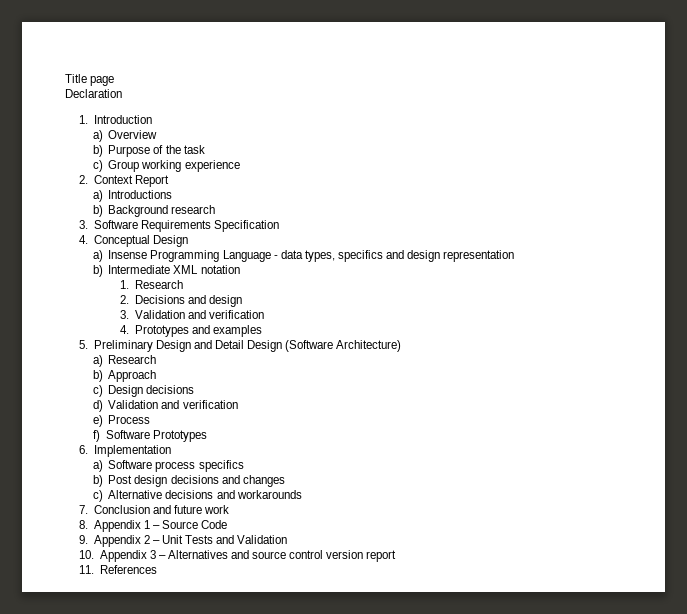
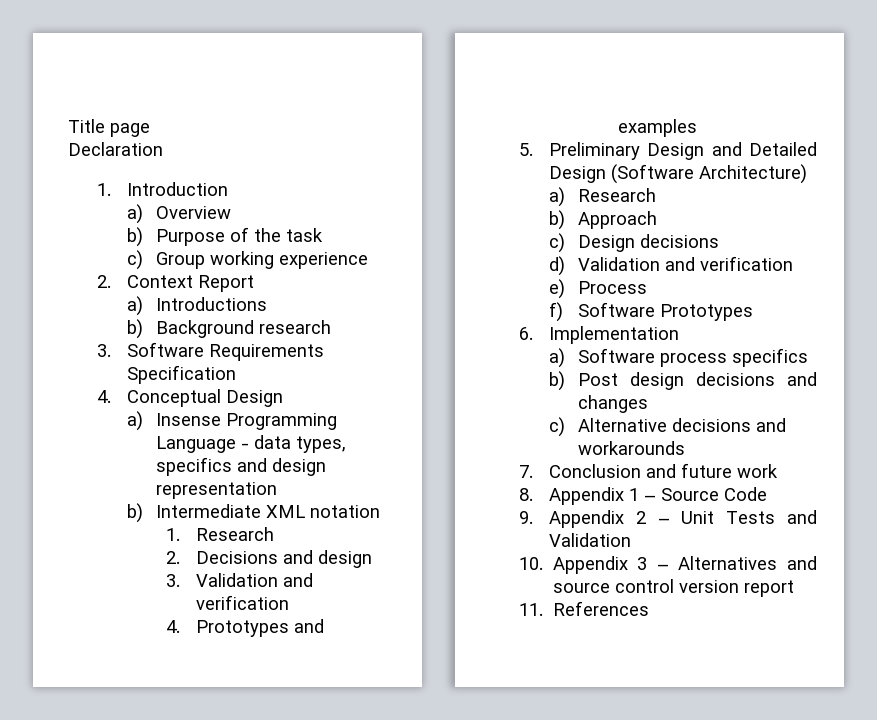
[214,340,244,349] Detail -> [749,142,817,156] Detailed

